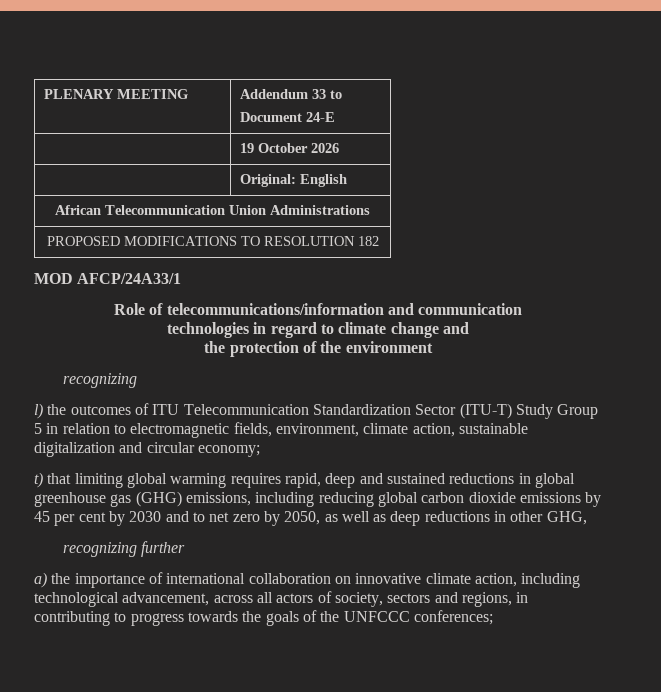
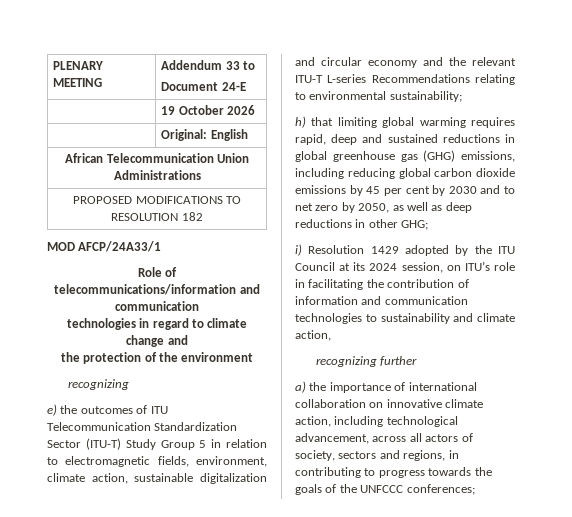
[34,403,43,419] l) -> [47,404,57,416] e)
[197,445,260,457] [34,472,43,488] economy; // t) -> [368,57,516,68] [295,74,515,85] [295,91,462,102] [295,116,306,128] economy and the relevant ITU-T L-series Recommendations relating to environmental sustainability; // h)
[546,511,587,525] GHG, -> [401,220,429,230] [295,244,515,256] [295,261,515,273] [295,279,469,290] [295,296,468,305] [295,313,515,324] [295,330,331,341] GHG; // i) Resolution 1429 adopted by the ITU Council at its 2024 session, on ITU’s role in facilitating the contribution of information and communication technologies to sustainability and climate action,

